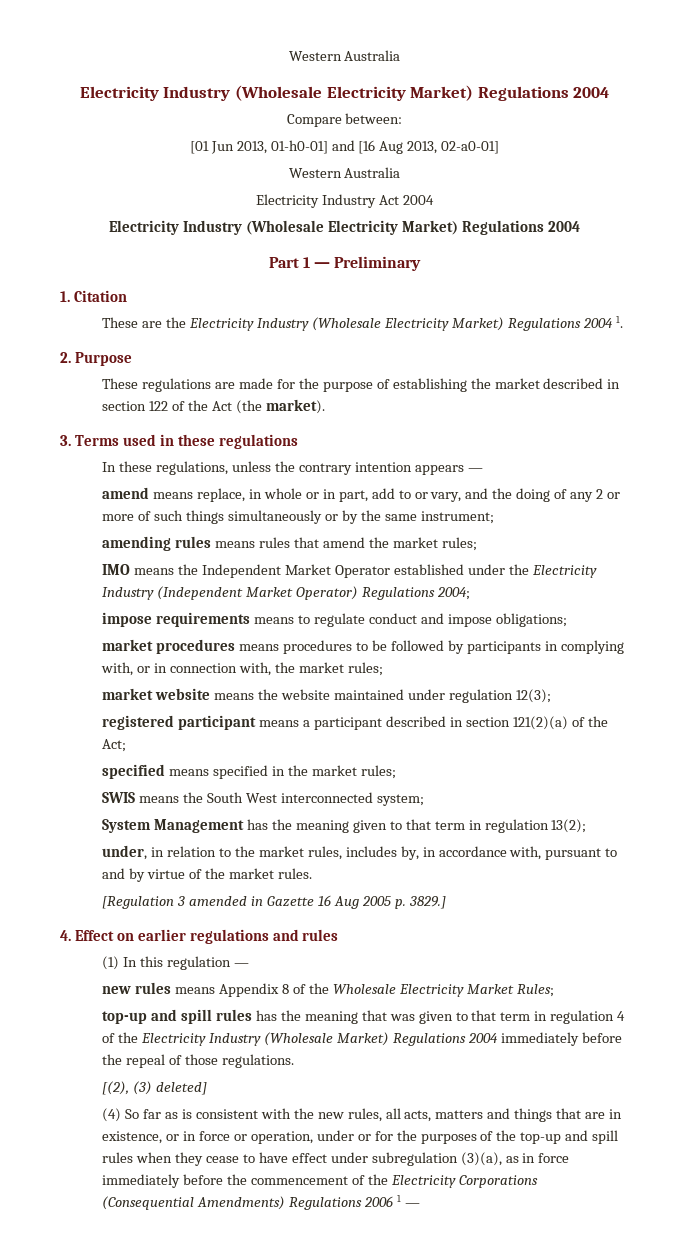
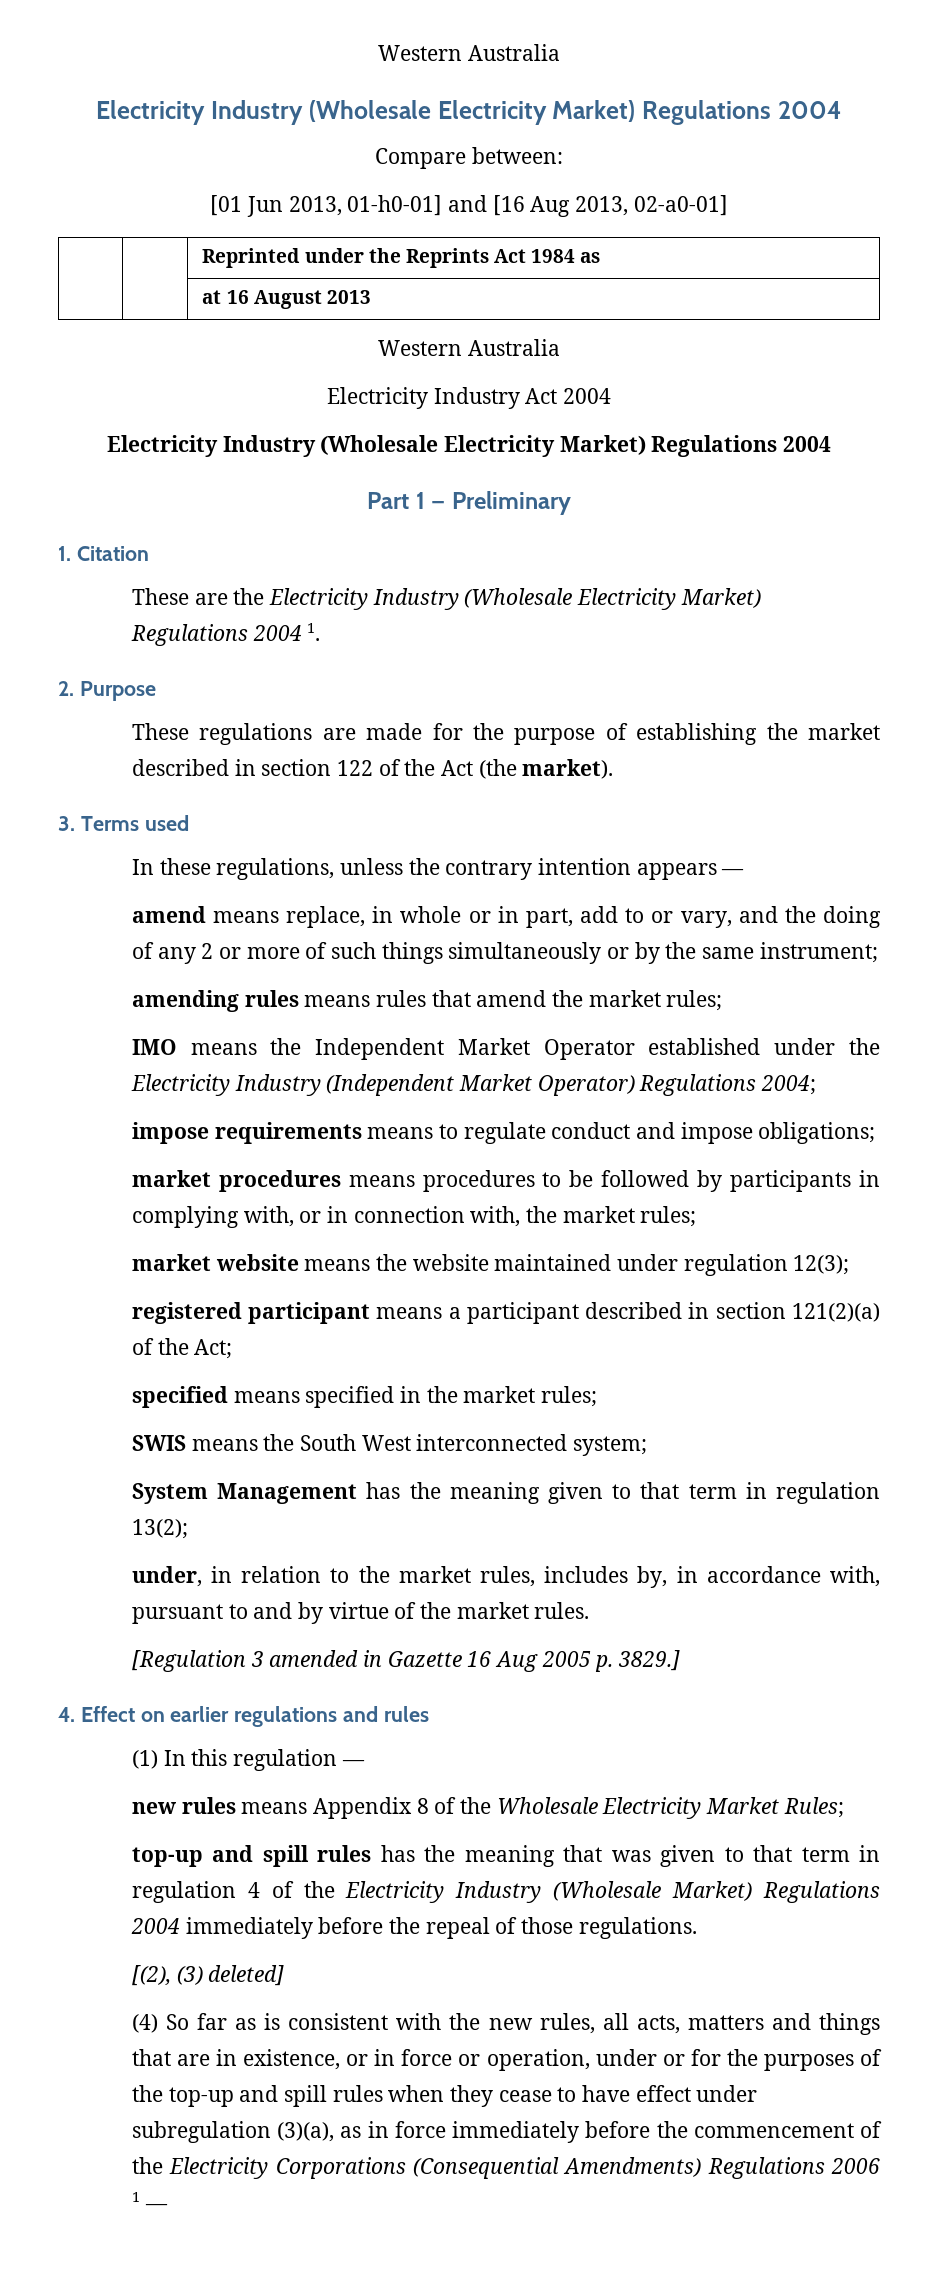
(500, 147) none -> [202,248,601,268] [202,290,371,309] // | | Reprinted under the Reprints Act 1984 as // | | at 16 August 2013
[159,434,298,449] in these regulations -> (189, 823) none

